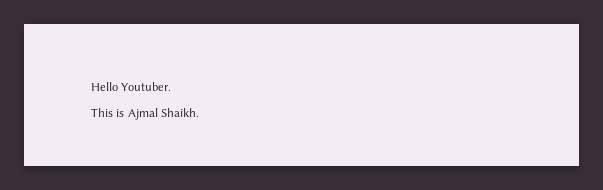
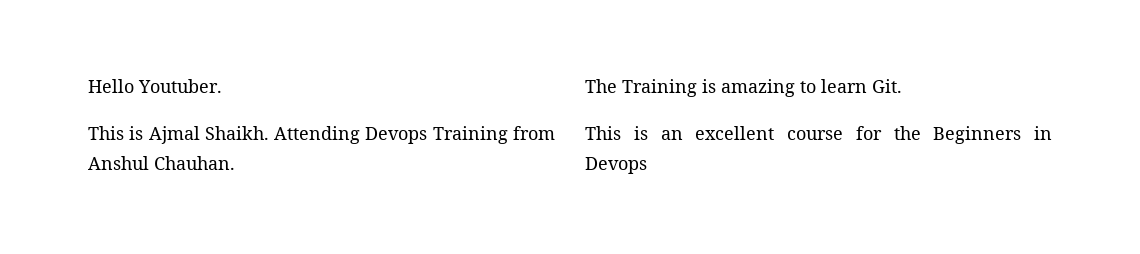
(200, 112) none -> [274,126,555,144] [88,156,235,170] [585,79,902,97] [585,126,1052,144] [585,157,647,174] Attending Devops Training from Anshul Chauhan. // The Training is amazing to learn Git. // This is an excellent course for the Beginners in Devops

